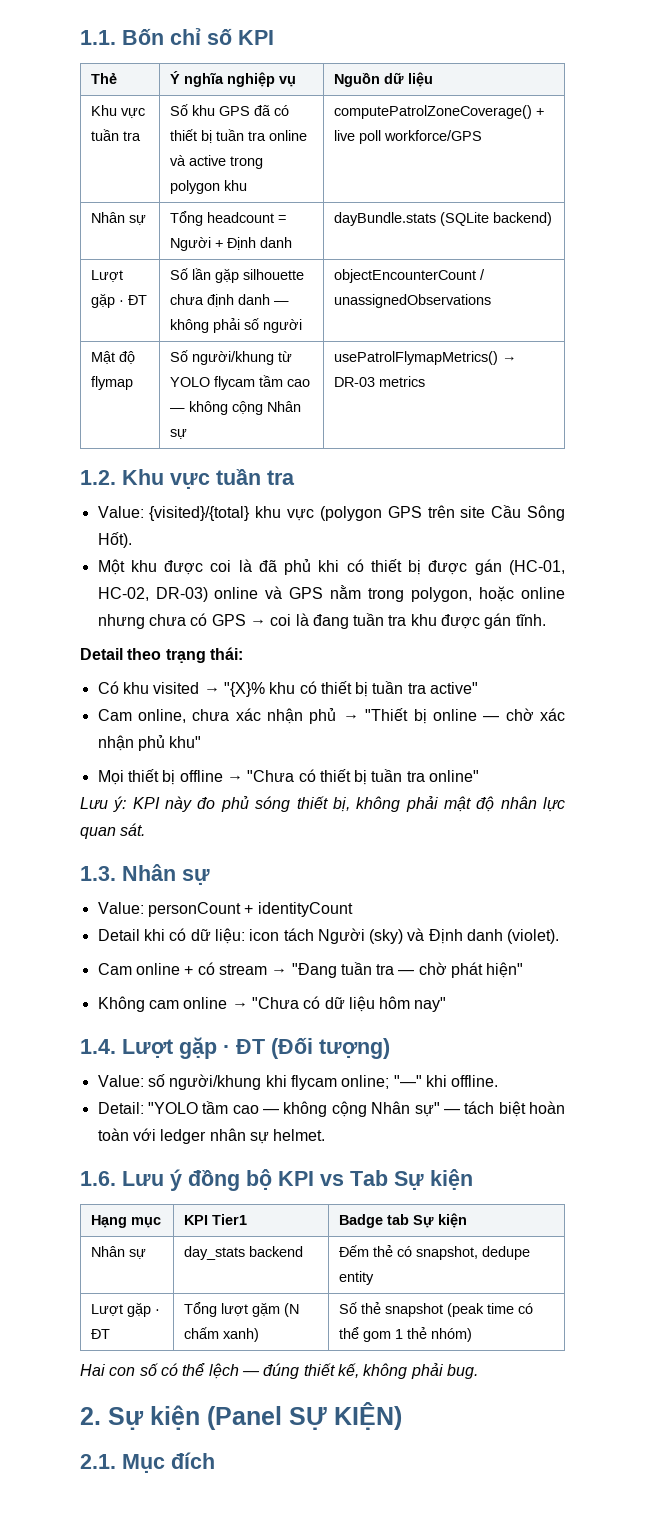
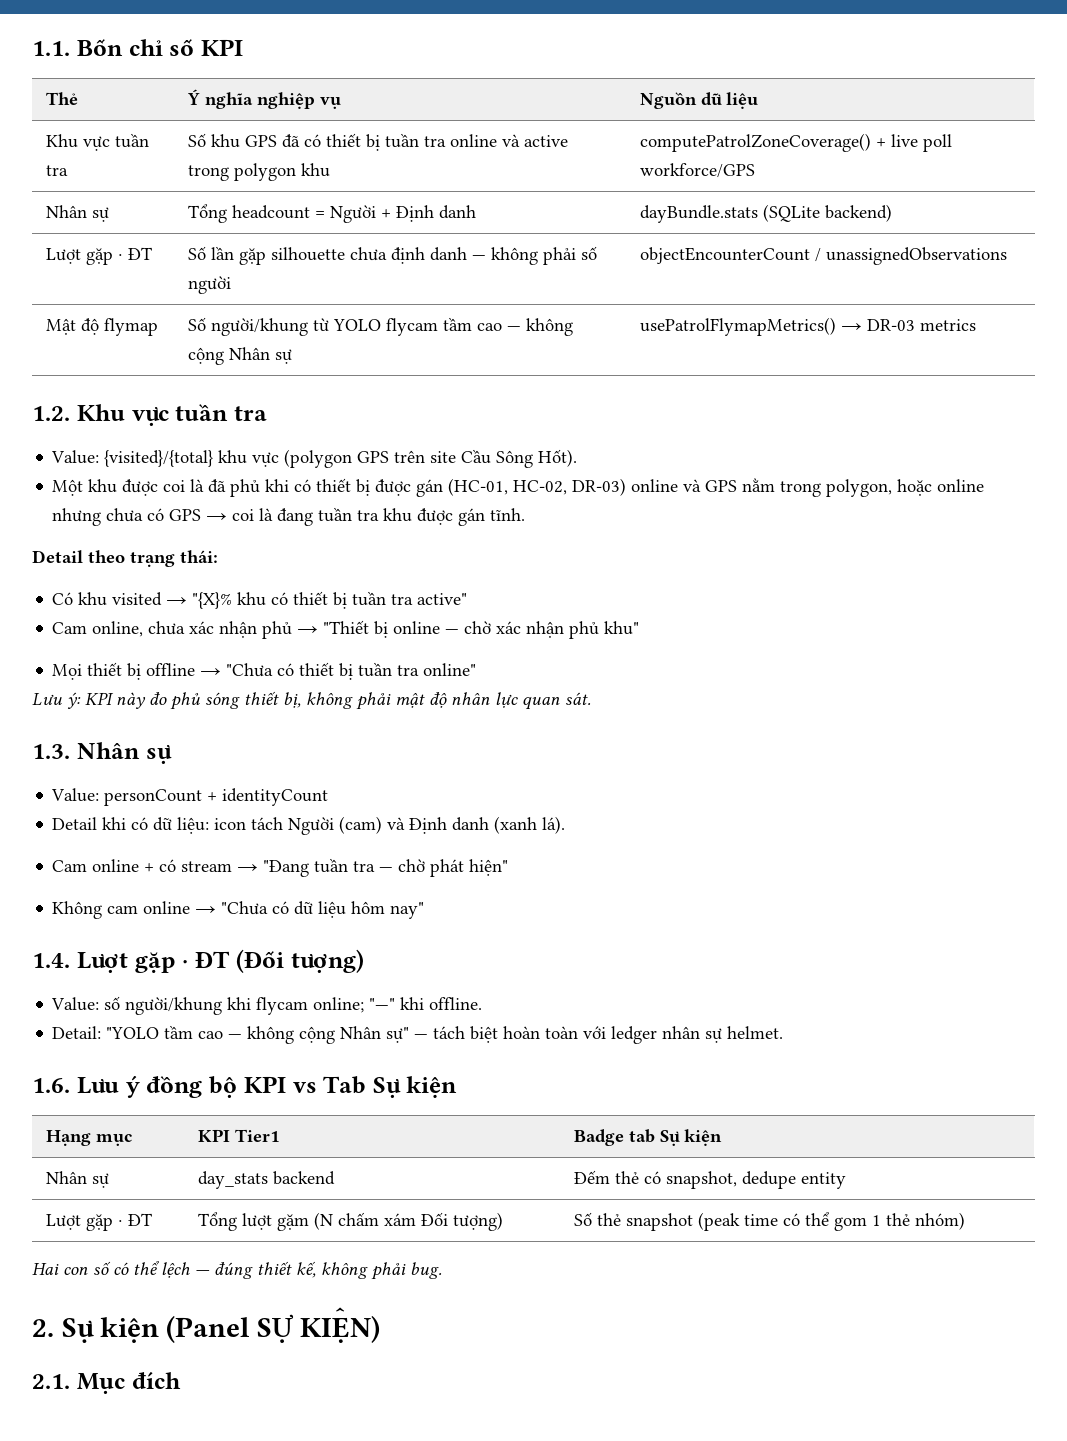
[369,929,404,944] (sky) -> [339,816,383,834] (cam)
[507,929,560,944] (violet). -> [494,816,566,834] (xanh lá).
[223,1328,260,1342] xanh) -> [384,1212,504,1231] xám Đối tượng)

